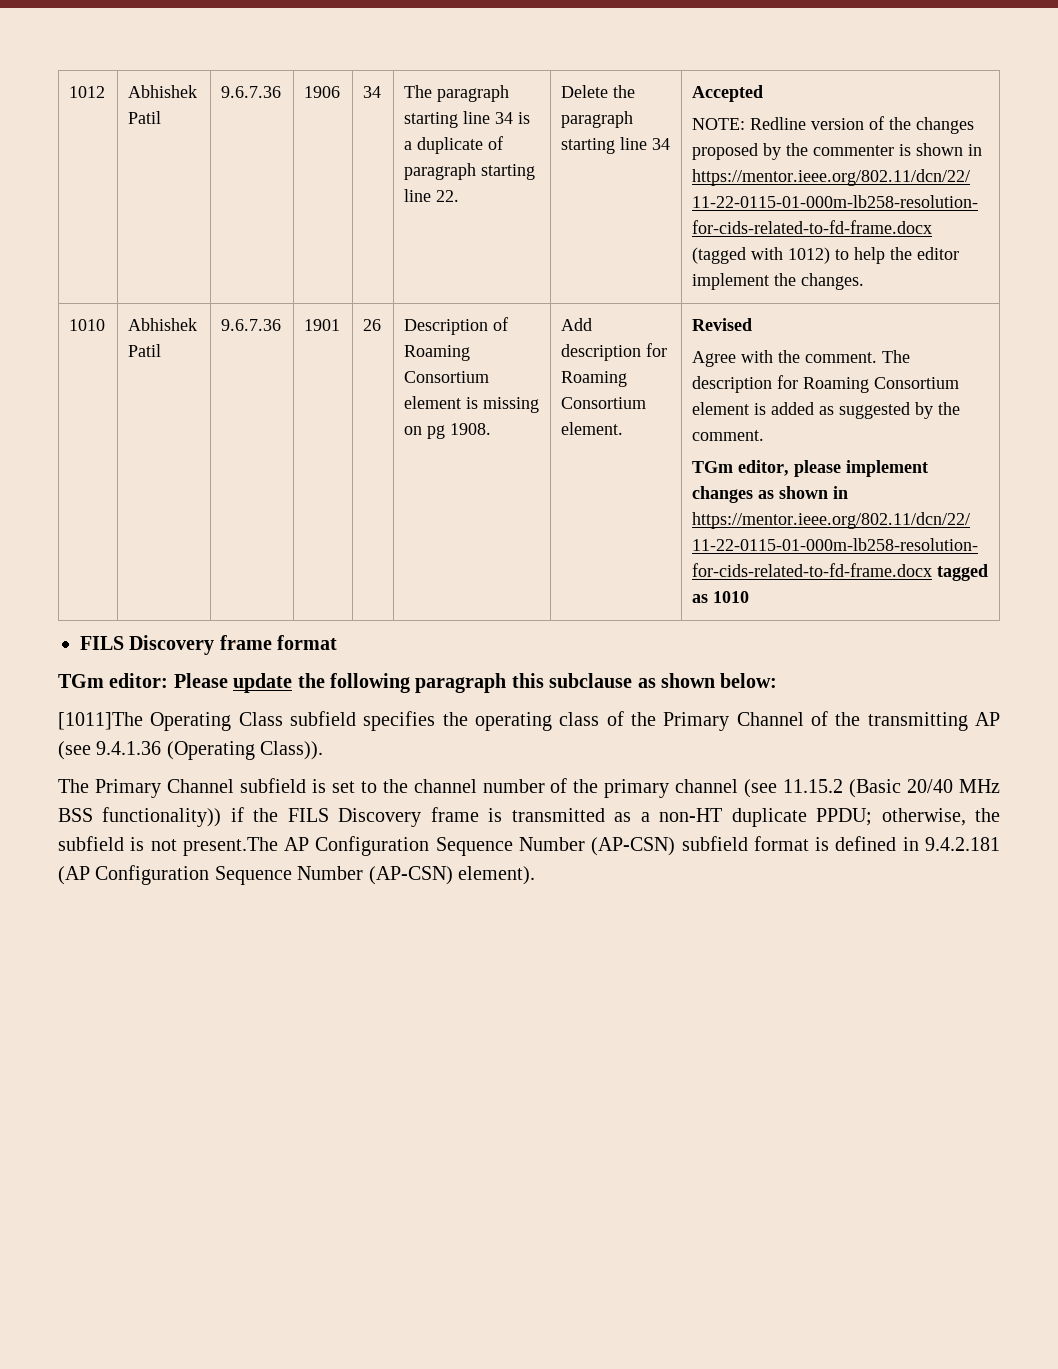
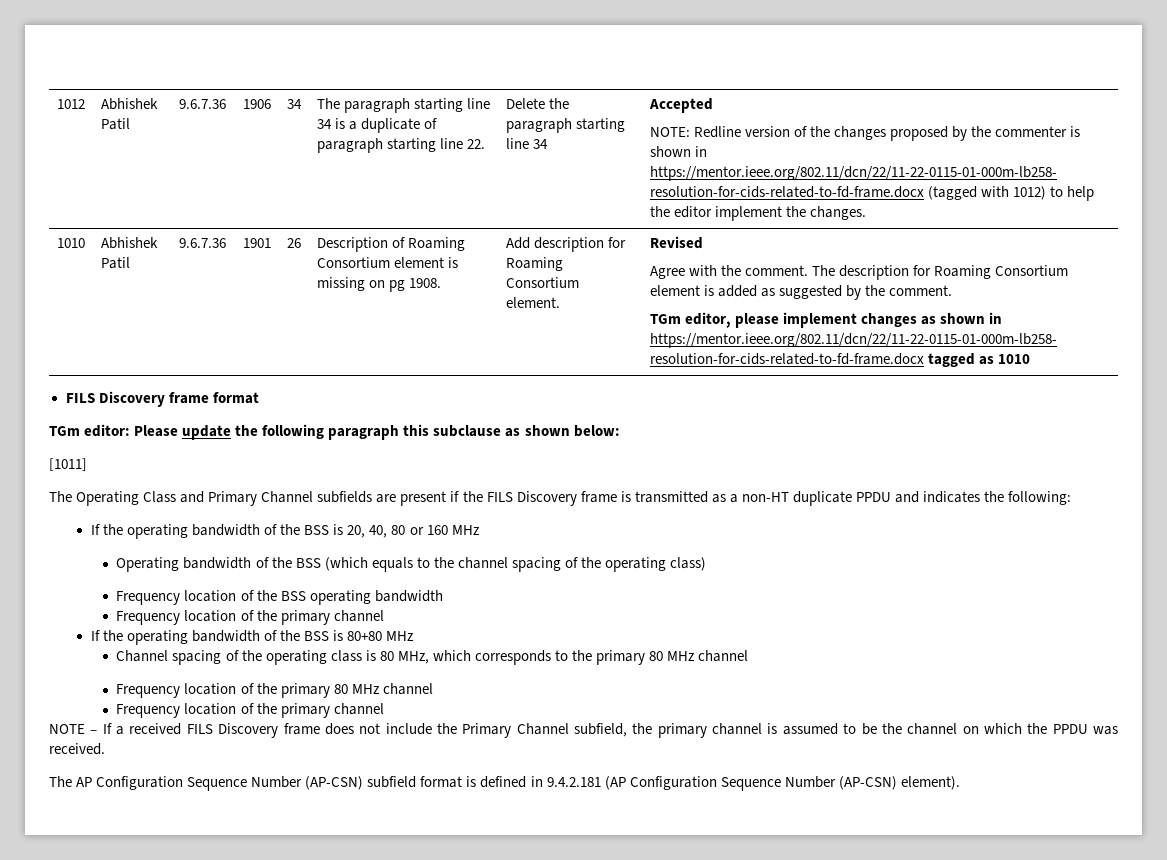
[58,711,1001,731] [58,741,324,760] [58,778,1001,798] [58,807,222,827] [1011]The Operating Class subfield specifies the operating class of the Primary Channel of the transmitting AP (see 9.4.1.36 (Operating Class)). // The Primary Channel subfield is set to the channel number of the primary channel (see 11.15.2 (Basic 20/40 MHz BSS functionality)) -> [49,458,87,471] [49,491,447,506] [1011] // The Operating Class and Primary Channel subfields are present
[816,808,1001,826] [58,836,278,856] PPDU; otherwise, the subfield is not present.The -> [855,491,1072,505] [90,524,479,539] [116,557,707,572] [116,590,443,605] [116,610,384,625] [90,630,414,645] [116,650,749,665] [116,683,433,698] [116,703,384,718] [49,723,1119,738] [49,743,105,755] [49,776,72,787] PPDU and indicates the following: // If the operating bandwidth of the BSS is 20, 40, 80 or 160 MHz // Operating bandwidth of the BSS (which equals to the channel spacing of the operating class) // Frequency location of the BSS operating bandwidth // Frequency location of the primary channel // If the operating bandwidth of the BSS is 80+80 MHz // Channel spacing of the operating class is 80 MHz, which corresponds to the primary 80 MHz channel // Frequency location of the primary 80 MHz channel // Frequency location of the primary channel // NOTE – If a received FILS Discovery frame does not include the Primary Channel subfield, the primary channel is assumed to be the channel on which the PPDU was received. // The

